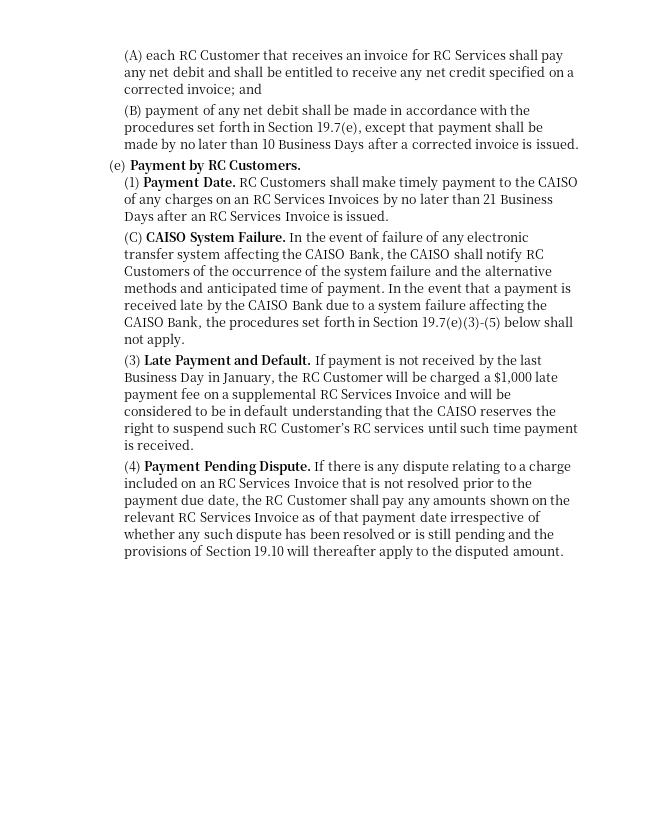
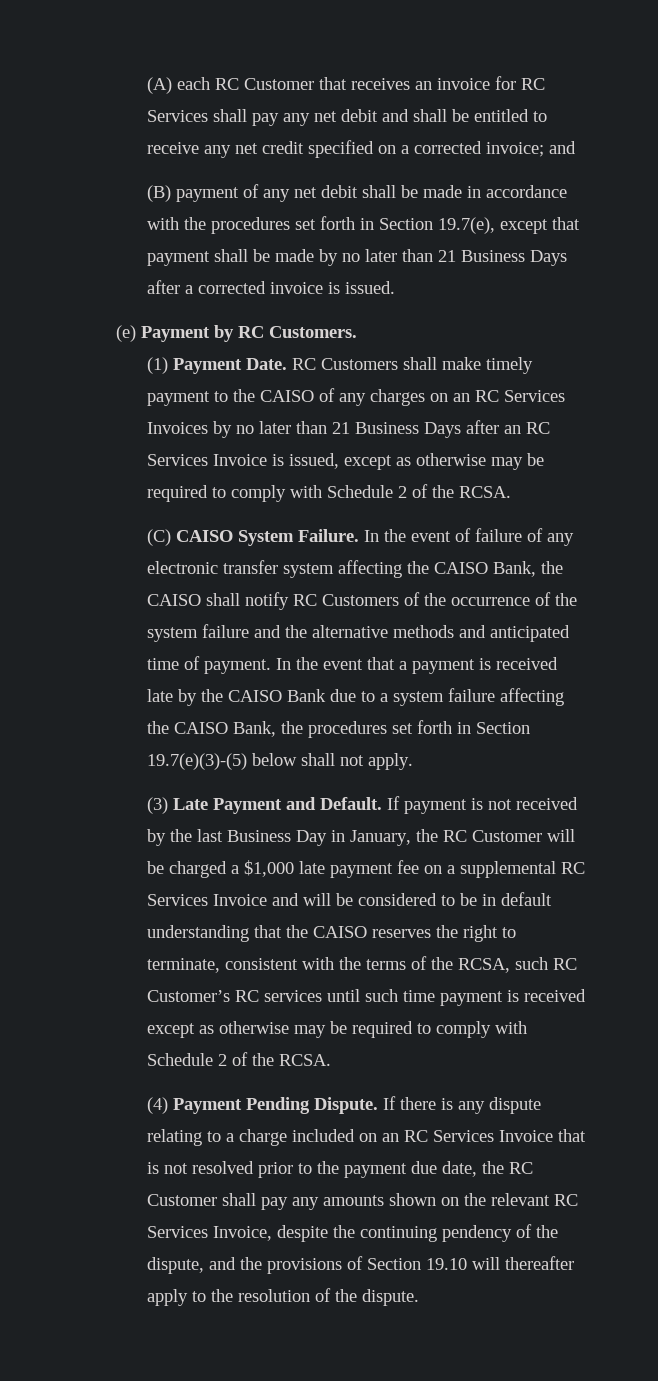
[261,139,275,149] 10 -> [437,250,456,262] 21
[346,210,390,221] issued. -> [288,453,544,470] [146,484,511,502] issued, except as otherwise may be required to comply with Schedule 2 of the RCSA.
[172,422,224,436] suspend -> [146,956,510,973] terminate, consistent with the terms of the RCSA,
[137,439,195,450] received. -> [523,989,586,1002] [146,1021,527,1038] [146,1052,331,1066] received except as otherwise may be required to comply with Schedule 2 of the RCSA.
[253,511,541,526] [122,528,505,543] Invoice as of that payment date irrespective of whether any such dispute has been resolved or is still pending -> [212,1224,558,1242] [146,1257,204,1274] Invoice, despite the continuing pendency of the dispute,
[455,545,564,559] disputed amount. -> [237,1288,419,1306] resolution of the dispute.

